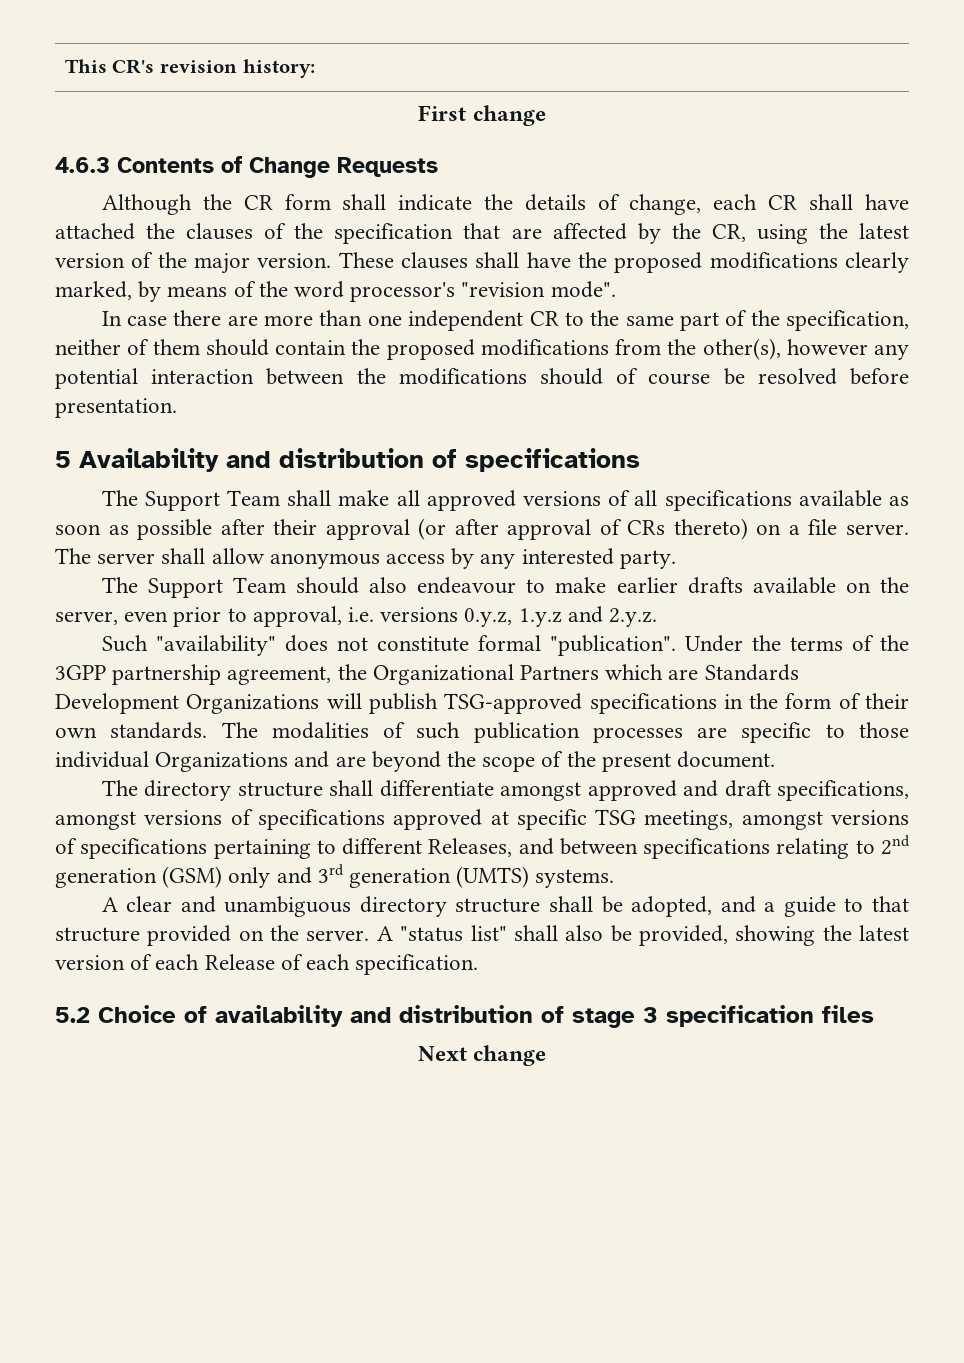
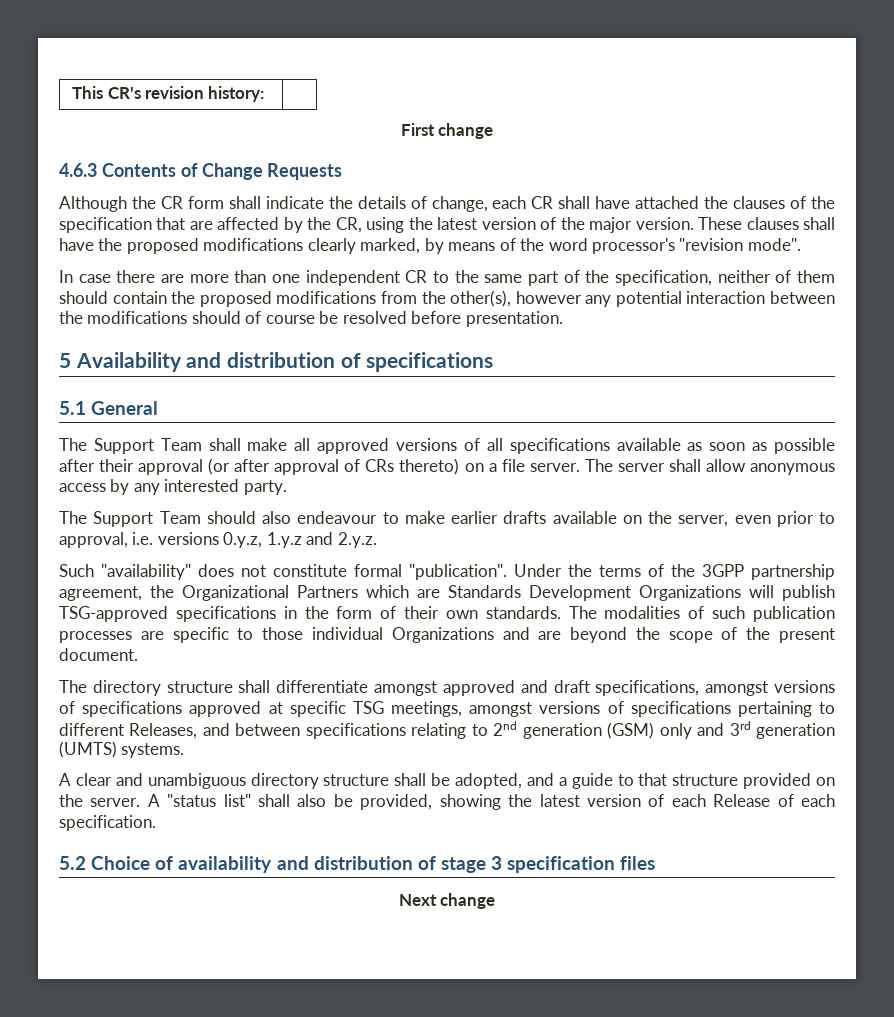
(640, 460) none -> [59,401,159,415] // 5.1 General

